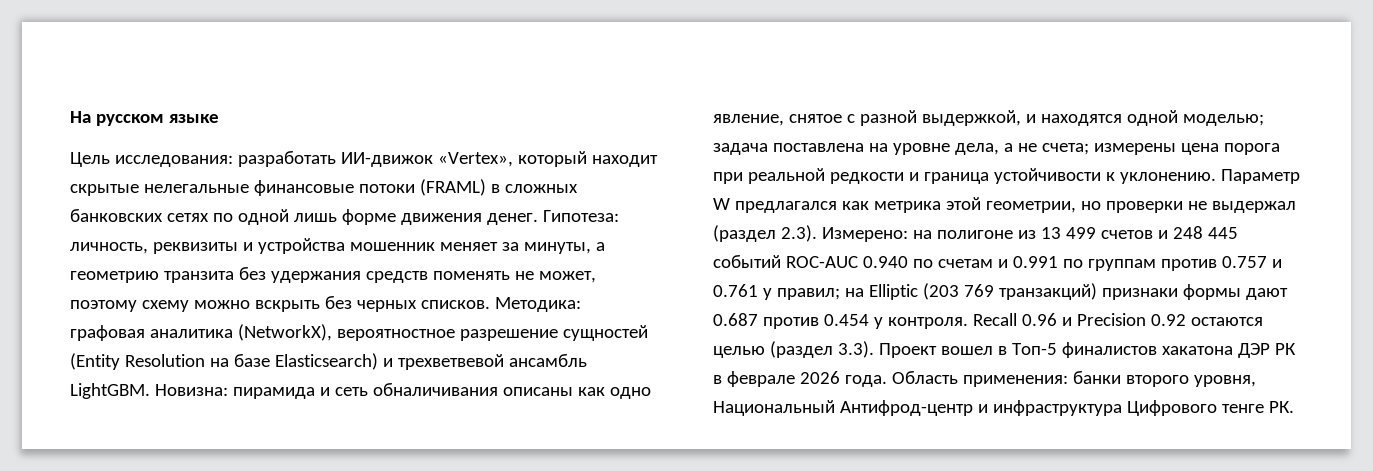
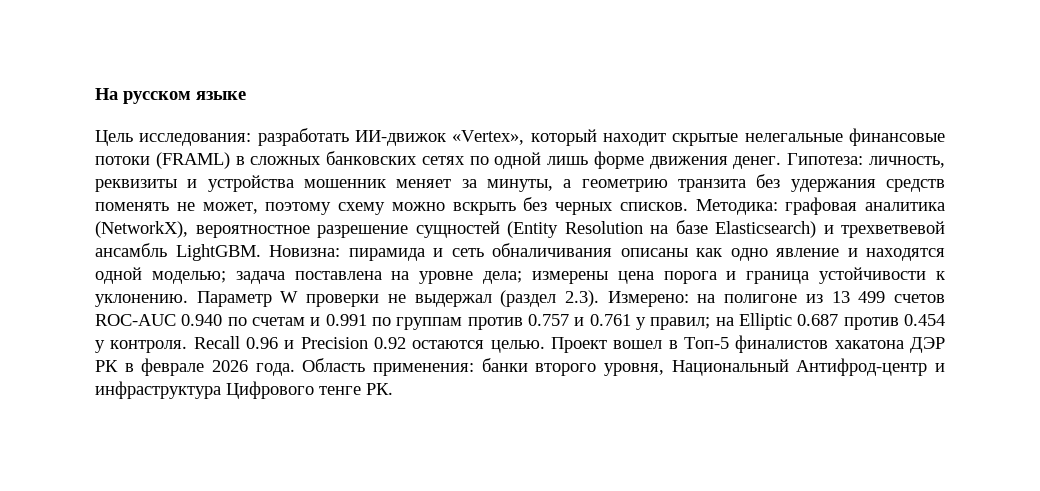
[713,110,1021,126] явление, снятое с разной выдержкой, -> [776,248,839,257] явление
[954,143,1280,155] [713,168,904,184] дела, а не счета; измерены цена порога при реальной редкости -> [483,271,717,284] дела; измерены цена порога
[734,197,1101,213] предлагался как метрика этой геометрии, но -> (299, 297) none
[1157,226,1238,239] [713,255,781,268] и 248 445 событий -> (945, 298) none
[922,283,1288,300] (203 769 транзакций) признаки формы дают -> (792, 321) none
[713,341,874,358] целью (раздел 3.3). -> [490,340,545,353] целью.

